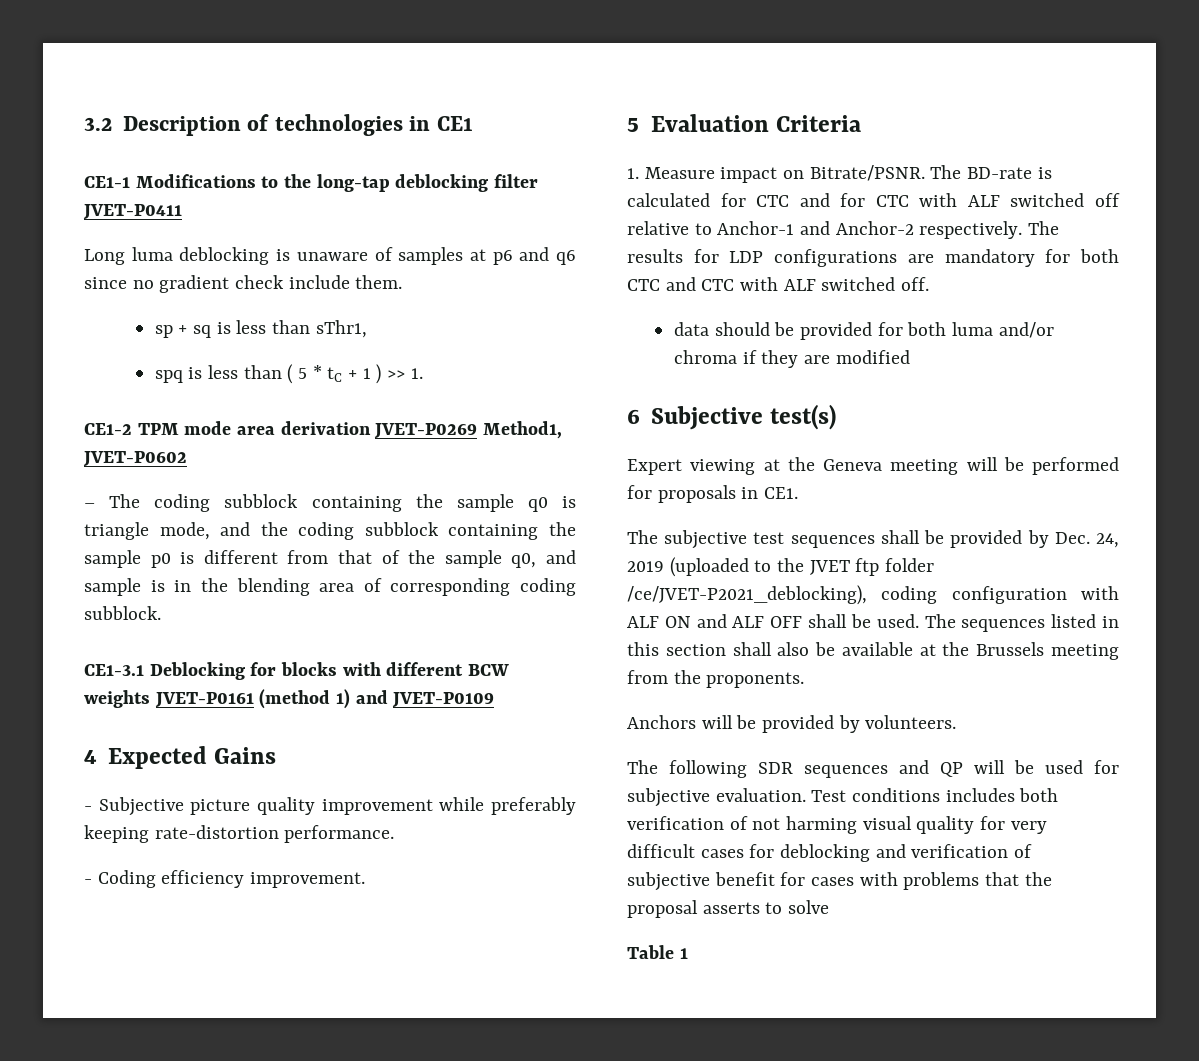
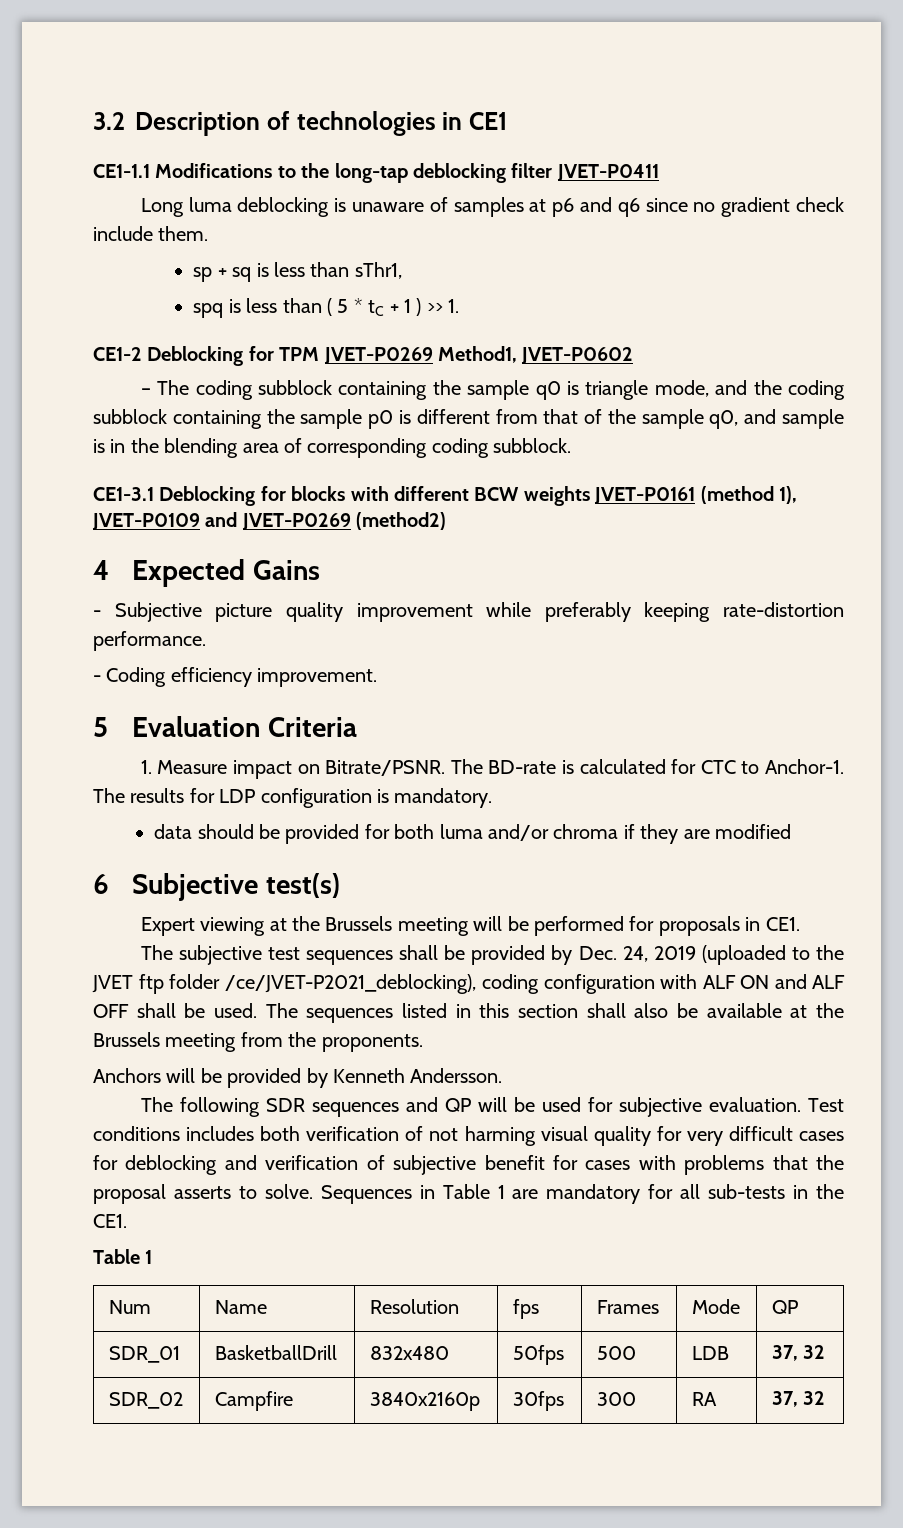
[84,176,130,188] CE1-1 -> [93,164,150,178] CE1-1.1
[137,421,371,435] TPM mode area derivation -> [147,346,320,366] Deblocking for TPM
[336,689,495,709] 1) and JVET-P0109 -> [778,486,797,504] [92,512,447,530] 1), JVET-P0109 and JVET-P0269 (method2)
[799,193,1120,207] [627,221,1060,239] [627,249,1119,267] [627,277,930,291] and for CTC with ALF switched off relative to Anchor-1 and Anchor-2 respectively. The results for LDP configurations are mandatory for both CTC and CTC with ALF switched off. -> [741,759,844,774] [93,788,493,808] to Anchor-1. The results for LDP configuration is mandatory.
[823,459,882,471] Geneva -> [325,916,393,931] Brussels
[865,715,957,729] volunteers. -> [333,1068,503,1083] Kenneth Andersson.
[788,900,830,914] [627,945,688,959] solve // Table 1 -> [264,1184,844,1204] [93,1214,127,1228] [93,1249,153,1264] [108,1300,151,1314] [214,1300,267,1314] [369,1299,459,1314] [512,1299,539,1319] [596,1300,659,1314] [691,1299,740,1314] [771,1300,798,1314] [108,1346,180,1363] [214,1345,337,1360] [369,1346,449,1360] [512,1345,564,1365] [596,1346,636,1360] [691,1346,729,1360] [771,1345,826,1361] [108,1392,183,1409] [214,1391,293,1411] [369,1392,480,1411] [512,1391,564,1411] [596,1392,636,1406] [691,1392,717,1406] [771,1391,826,1407] solve. Sequences in Table 1 are mandatory for all sub-tests in the CE1. // Table 1 // Num | Name | Resolution | fps | Frames | Mode | QP // SDR_01 | BasketballDrill | 832x480 | 50fps | 500 | LDB | 37, 32 // SDR_02 | Campfire | 3840x2160p | 30fps | 300 | RA | 37, 32

